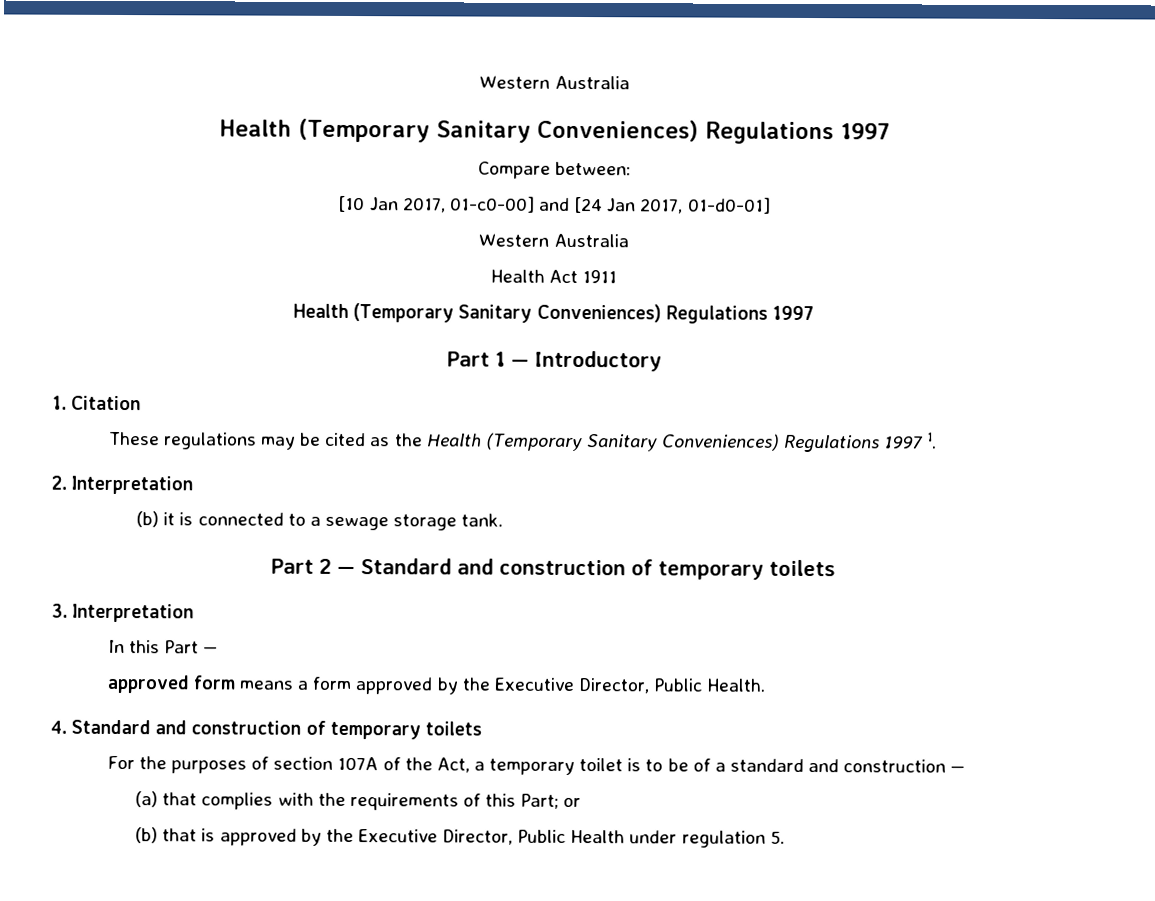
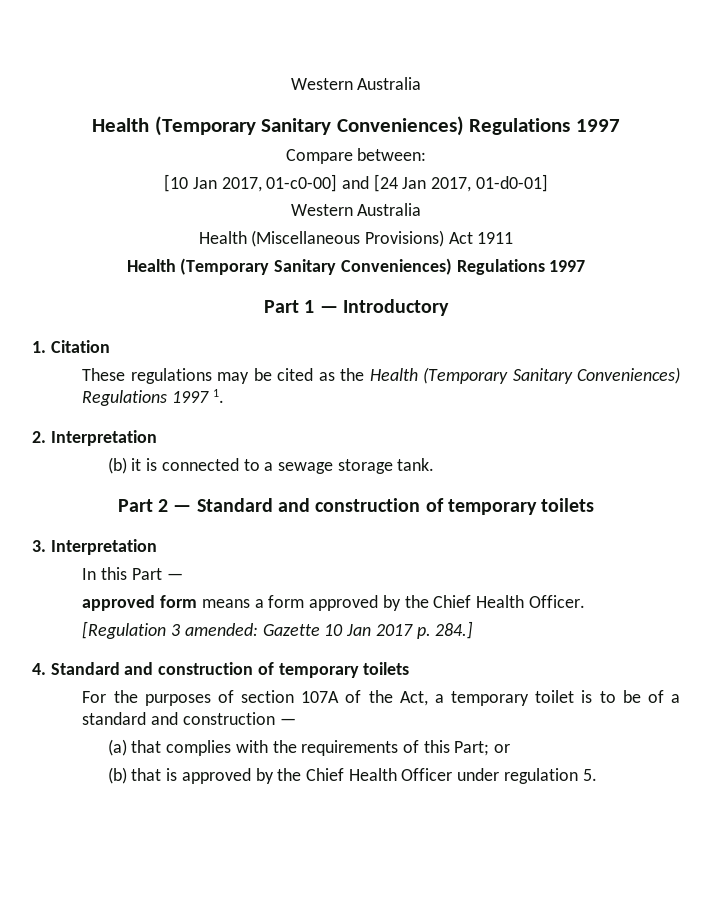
(545, 276) none -> [251,230,444,247] (Miscellaneous Provisions)
[493,677,767,694] Executive Director, Public Health. -> [433,595,585,608] [82,621,474,639] Chief Health Officer. // [Regulation 3 amended: Gazette 10 Jan 2017 p. 284.]
[357,829,626,845] Executive Director, Public Health -> [305,768,453,781] Chief Health Officer

